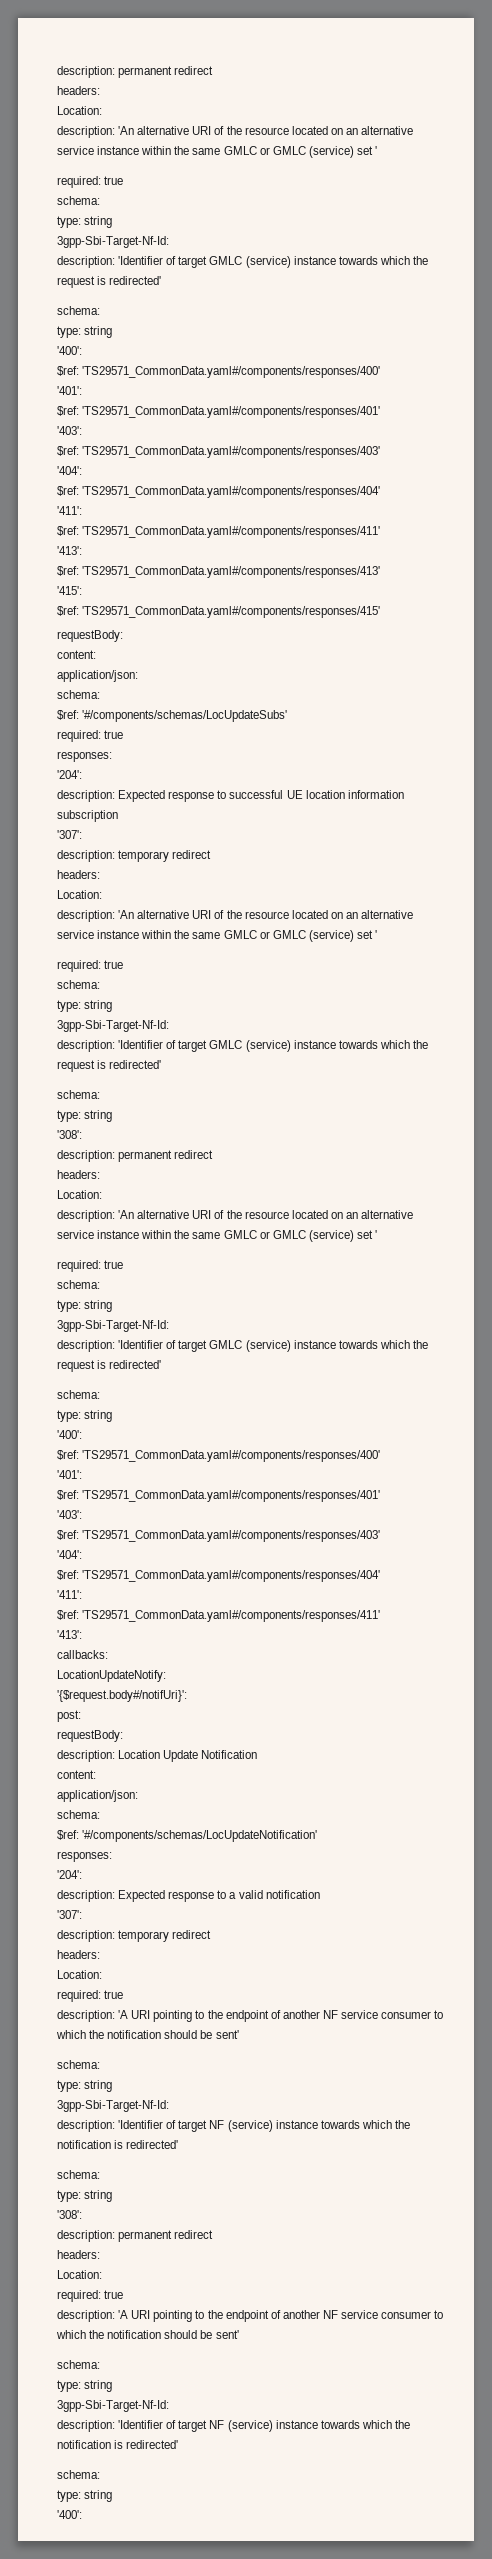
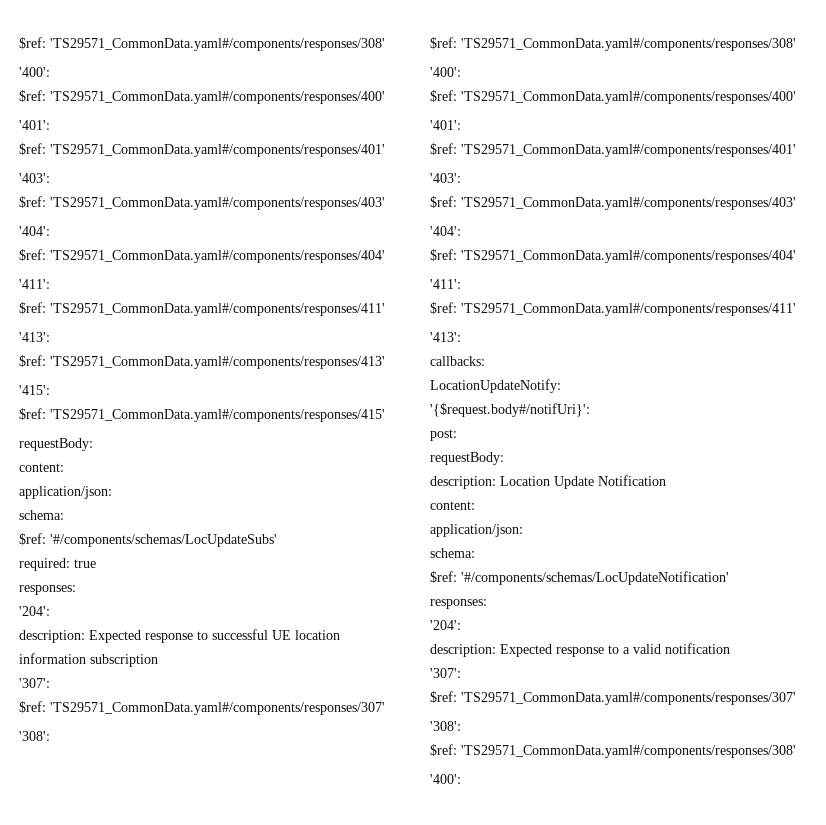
[57,66,214,78] [57,86,100,95] [57,106,102,115] [57,126,414,138] [57,146,378,158] [57,176,124,188] [57,196,100,205] [57,216,113,228] [57,236,169,248] [57,256,428,268] [57,276,162,288] [57,306,100,315] [57,326,113,338] description: permanent redirect // headers: // Location: // description: 'An alternative URI of the resource located on an alternative service instance within the same GMLC or GMLC (service) set ' // required: true // schema: // type: string // 3gpp-Sbi-Target-Nf-Id: // description: 'Identifier of target GMLC (service) instance towards which the request is redirected' // schema: // type: string -> [19,37,385,51] $ref: 'TS29571_CommonData.yaml#/components/responses/308'
[57,850,212,862] [57,870,100,879] [57,890,102,899] [57,910,414,922] [57,930,378,942] [57,960,124,972] [57,980,100,989] [57,1000,113,1012] [57,1020,169,1032] [57,1040,428,1052] [57,1060,162,1072] [57,1090,100,1099] [57,1110,113,1122] [57,1130,82,1139] [57,1150,214,1162] [57,1170,100,1179] [57,1190,102,1199] [57,1210,414,1222] [57,1230,378,1242] [57,1260,124,1272] [57,1280,100,1289] [57,1300,113,1312] [57,1320,169,1332] [57,1340,428,1352] [57,1360,162,1372] [57,1390,100,1399] [57,1410,113,1422] description: temporary redirect // headers: // Location: // description: 'An alternative URI of the resource located on an alternative service instance within the same GMLC or GMLC (service) set ' // required: true // schema: // type: string // 3gpp-Sbi-Target-Nf-Id: // description: 'Identifier of target GMLC (service) instance towards which the request is redirected' // schema: // type: string // '308': // description: permanent redirect // headers: // Location: // description: 'An alternative URI of the resource located on an alternative service instance within the same GMLC or GMLC (service) set ' // required: true // schema: // type: string // 3gpp-Sbi-Target-Nf-Id: // description: 'Identifier of target GMLC (service) instance towards which the request is redirected' // schema: // type: string -> [19,701,385,715] [19,731,50,741] [430,37,796,51] $ref: 'TS29571_CommonData.yaml#/components/responses/307' // '308': // $ref: 'TS29571_CommonData.yaml#/components/responses/308'
[57,1930,212,1942] [57,1950,100,1959] [57,1970,102,1979] [57,1990,124,2002] [57,2010,444,2022] [56,2030,239,2039] [57,2060,100,2069] [57,2080,113,2092] [57,2100,169,2112] [57,2120,410,2132] [57,2140,179,2149] [57,2170,100,2179] [57,2190,113,2202] [57,2210,82,2219] [57,2230,214,2242] [57,2250,100,2259] [57,2270,102,2279] [57,2290,124,2302] [57,2310,444,2322] [56,2330,239,2339] [57,2360,100,2369] [57,2380,113,2392] [57,2400,169,2412] [57,2420,410,2432] [57,2440,179,2449] [57,2470,100,2479] [57,2490,113,2502] description: temporary redirect // headers: // Location: // required: true // description: 'A URI pointing to the endpoint of another NF service consumer to which the notification should be sent' // schema: // type: string // 3gpp-Sbi-Target-Nf-Id: // description: 'Identifier of target NF (service) instance towards which the notification is redirected' // schema: // type: string // '308': // description: permanent redirect // headers: // Location: // required: true // description: 'A URI pointing to the endpoint of another NF service consumer to which the notification should be sent' // schema: // type: string // 3gpp-Sbi-Target-Nf-Id: // description: 'Identifier of target NF (service) instance towards which the notification is redirected' // schema: // type: string -> [430,691,796,705] [430,721,461,731] [430,744,796,758] $ref: 'TS29571_CommonData.yaml#/components/responses/307' // '308': // $ref: 'TS29571_CommonData.yaml#/components/responses/308'

